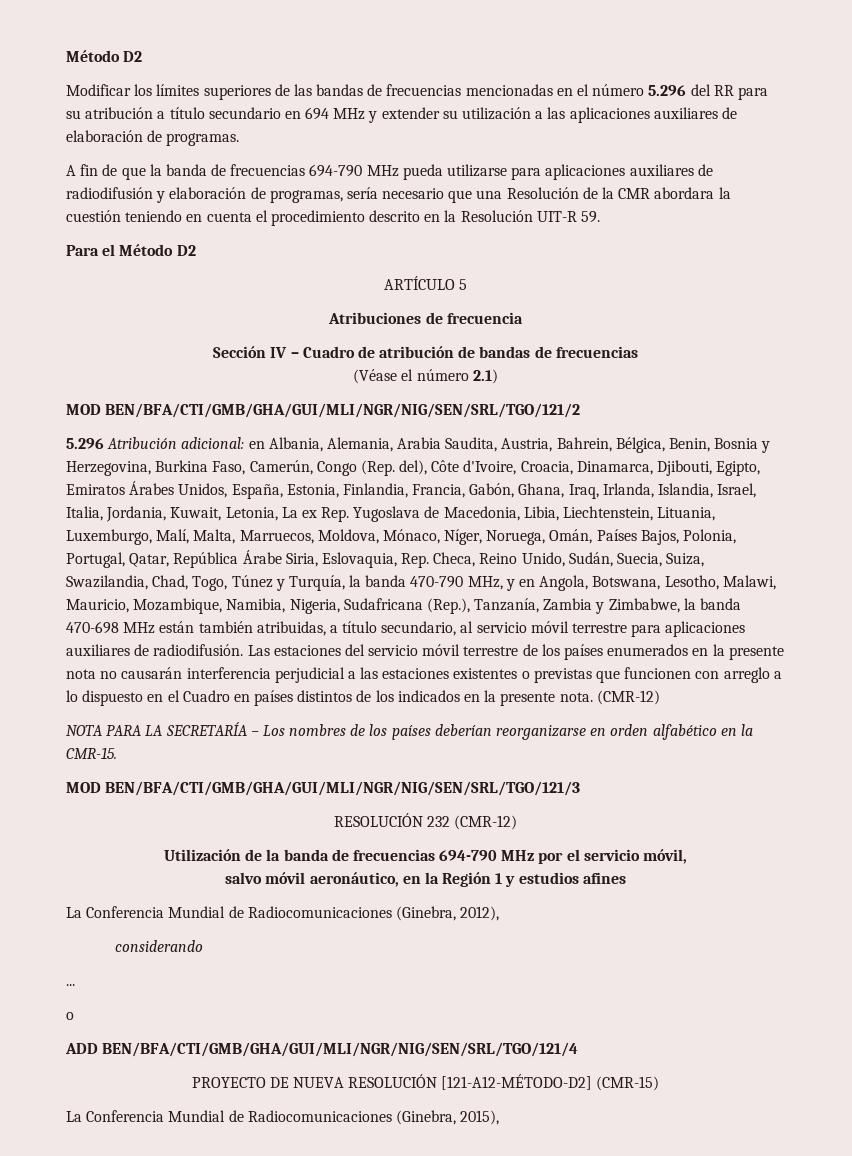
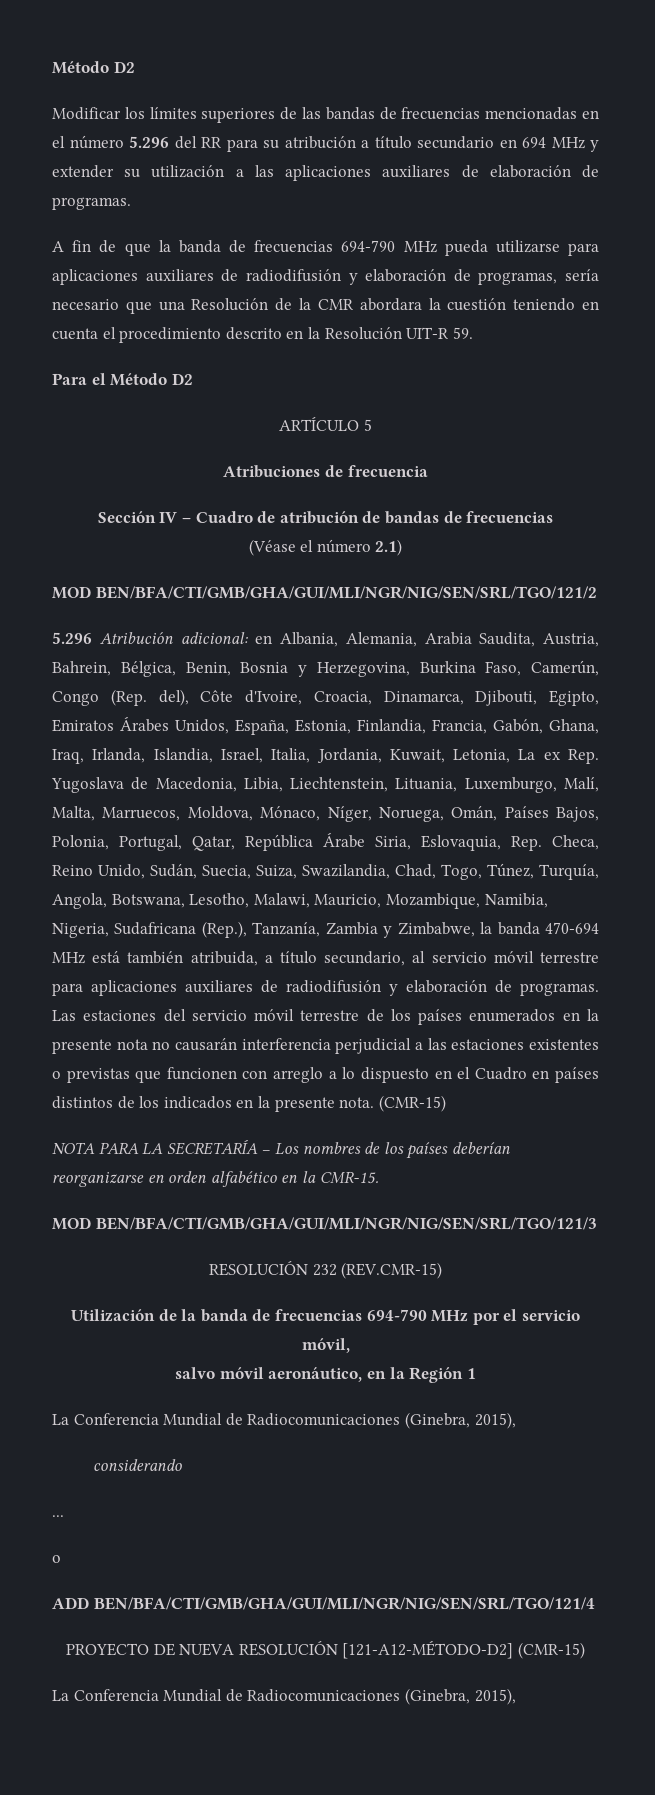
[231,575,536,591] Túnez y Turquía, la banda 470-790 MHz, y en -> [487,863,599,880] Túnez, Turquía,
[66,621,326,636] 470-698 MHz están también atribuidas, -> [545,922,599,934] [52,951,258,966] 470-694 MHz está también atribuida,
[153,644,244,656] radiodifusión. -> [286,980,599,996] radiodifusión y elaboración de programas.
[596,690,660,705] (CMR-12) -> [378,1095,446,1112] (CMR-15)
[454,815,518,830] (CMR-12) -> [341,1262,443,1279] (REV.CMR-15)
[505,872,626,887] [66,906,500,921] y estudios afines // La Conferencia Mundial de Radiocomunicaciones (Ginebra, 2012), -> [52,1412,516,1429] // La Conferencia Mundial de Radiocomunicaciones (Ginebra, 2015),

